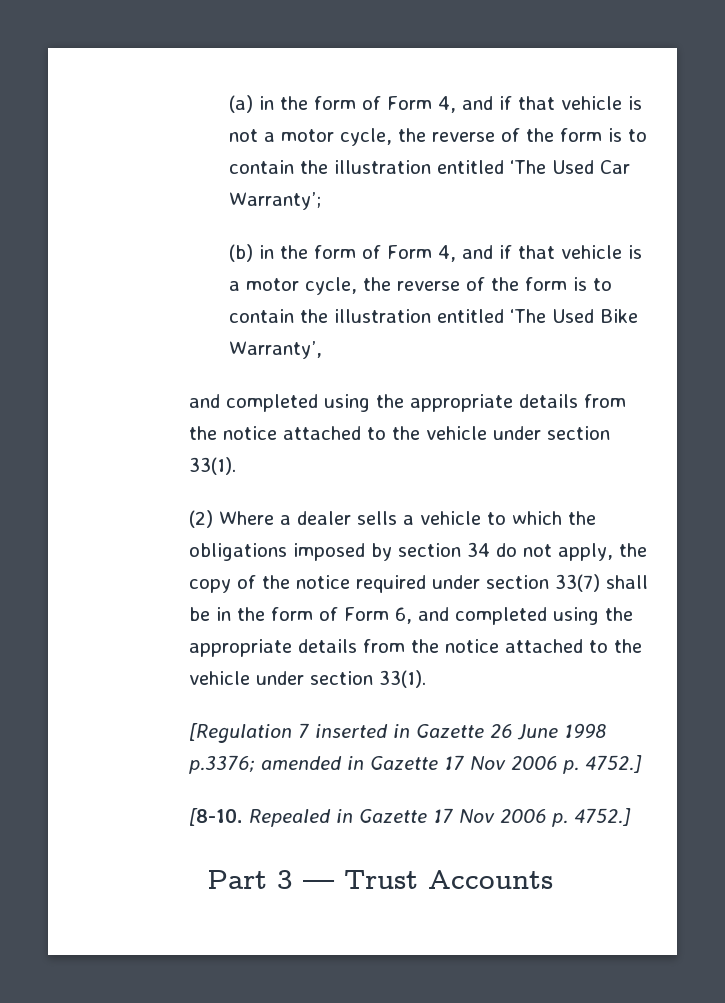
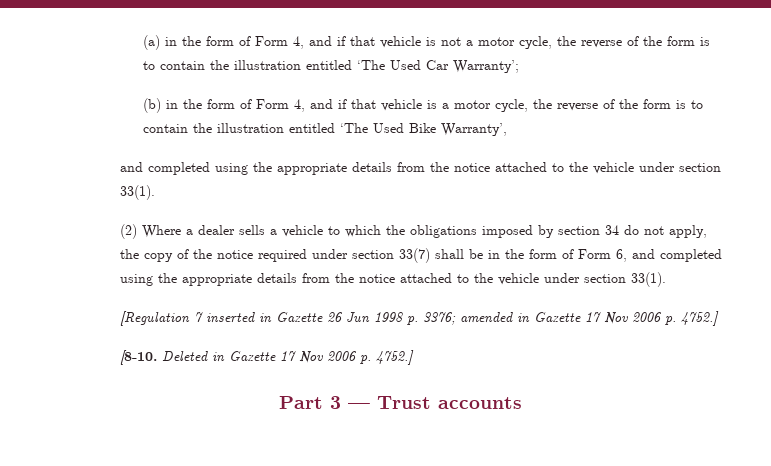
[517,723,607,740] [189,755,256,774] June 1998 p.3376; -> [346,312,457,325] Jun 1998 p. 3376;
[249,809,332,827] Repealed -> [162,351,209,361] Deleted
[427,870,553,889] Accounts -> [437,397,522,409] accounts

